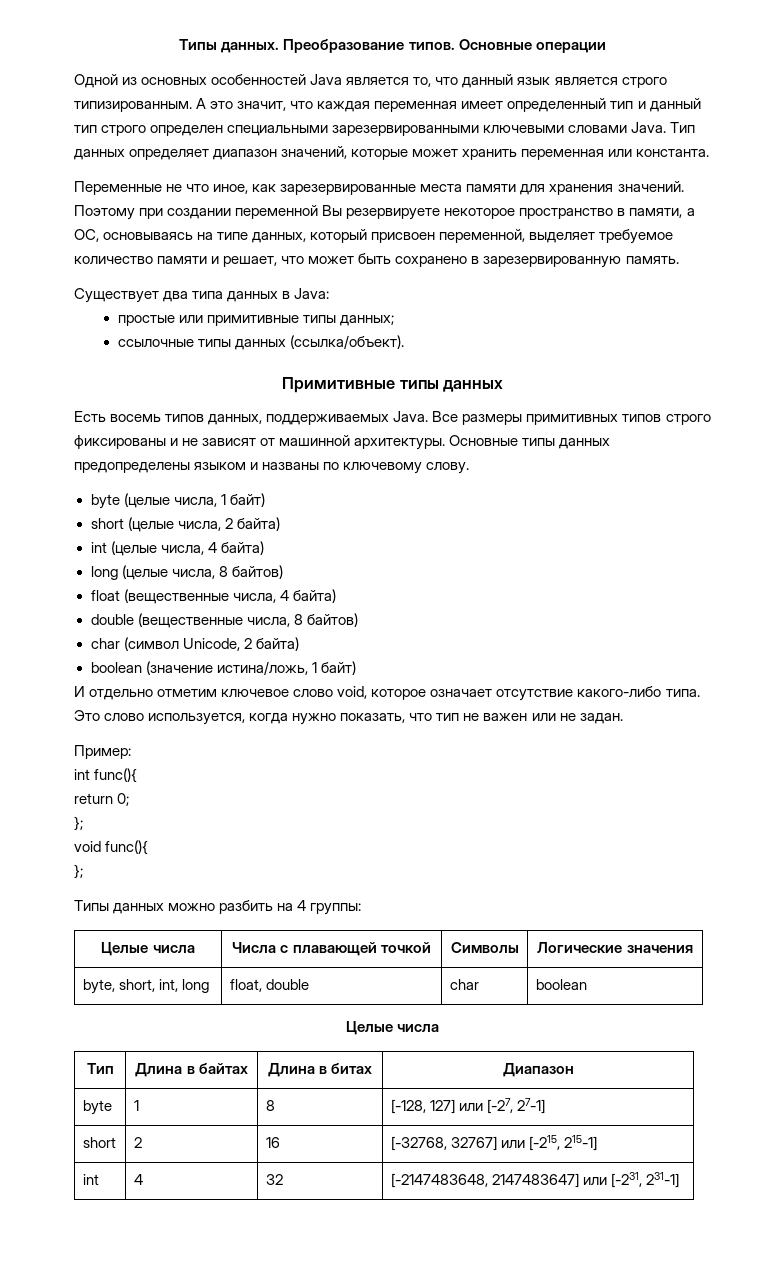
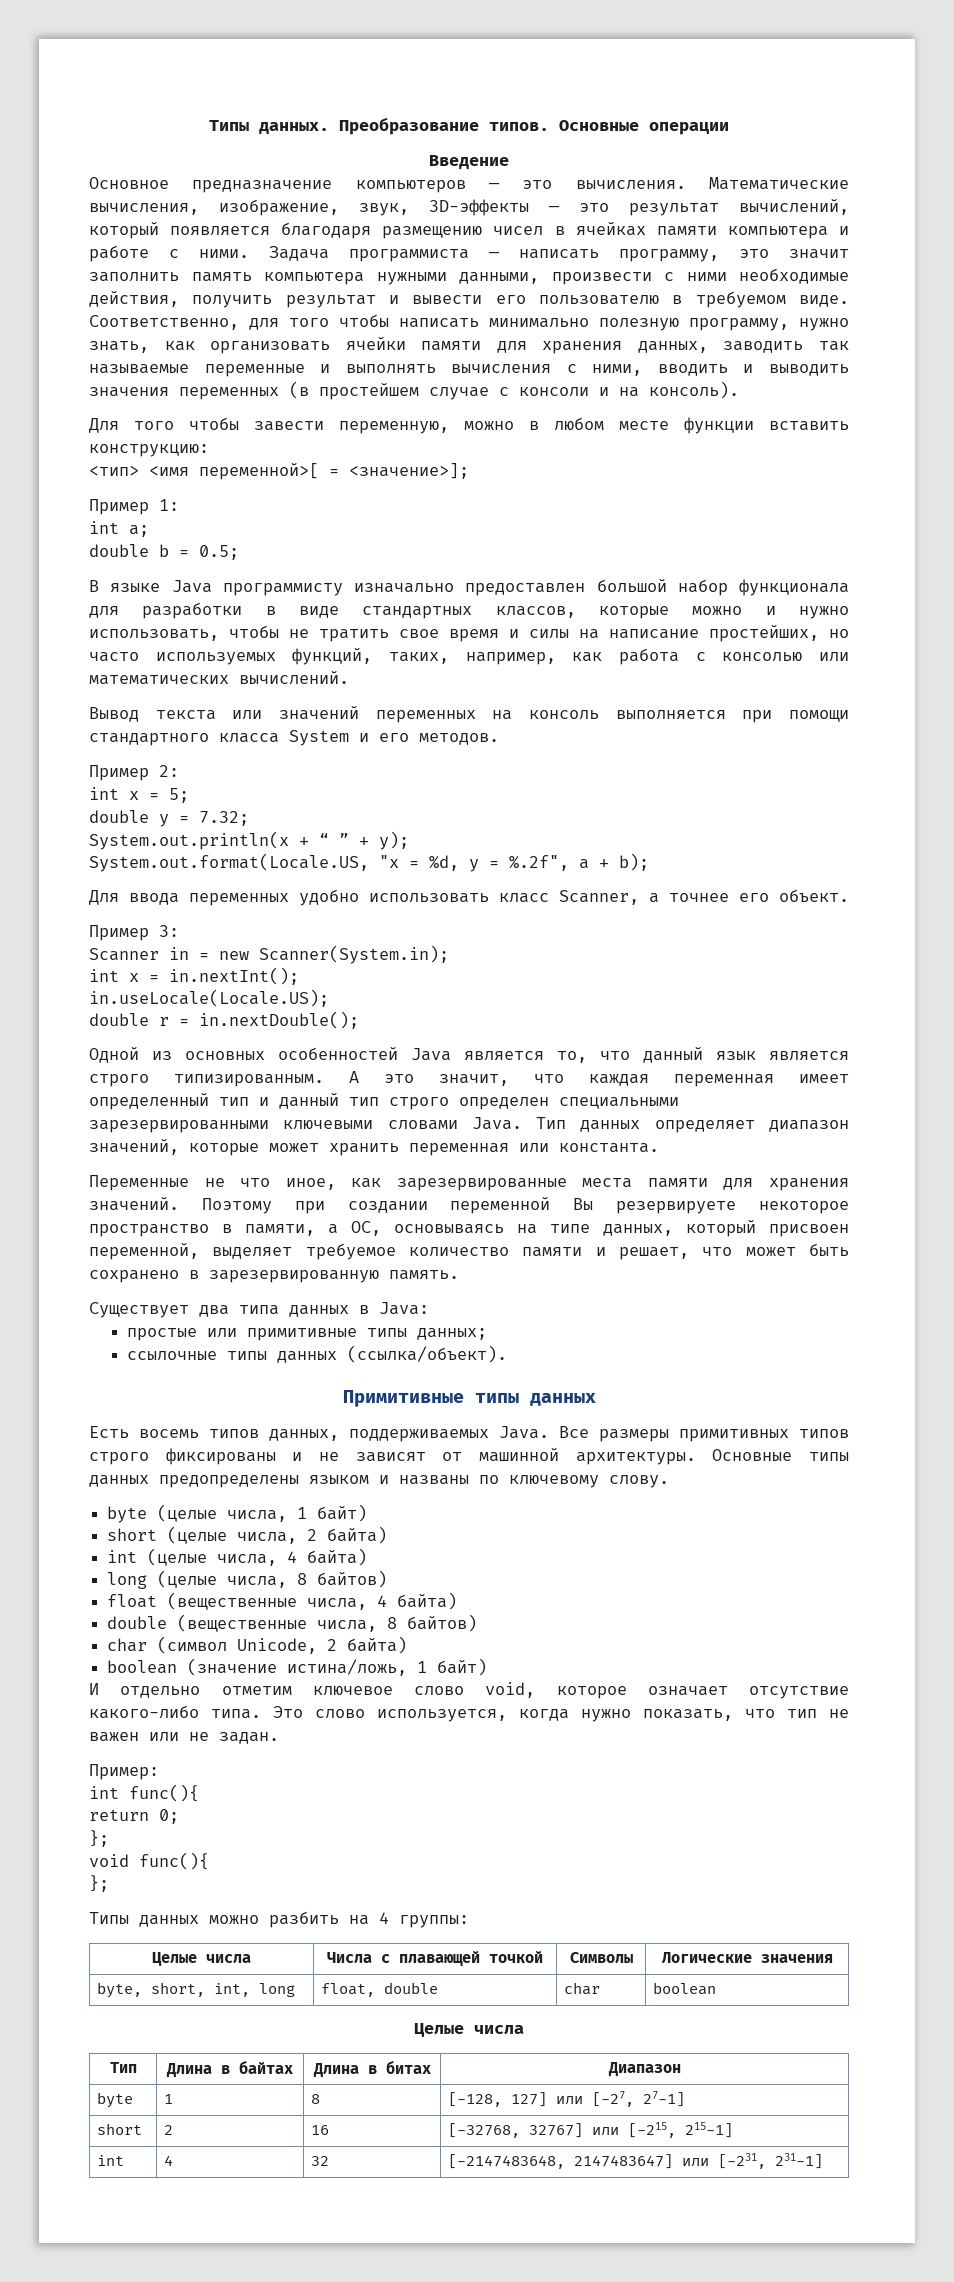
(606, 47) none -> [429,155,509,170] [89,177,849,193] [89,199,849,216] [89,222,849,239] [89,245,849,262] [89,268,849,285] [89,291,849,308] [89,314,849,331] [89,337,849,354] [89,364,849,377] [89,381,739,400] [89,417,849,434] [89,444,209,457] [89,463,469,480] [89,499,179,515] [89,521,149,537] [89,544,239,560] [89,579,849,596] [89,602,850,619] [89,625,849,642] [89,648,849,665] [89,671,349,685] [89,706,849,723] [89,730,499,746] [89,765,179,781] [89,787,189,803] [89,810,249,827] [89,831,409,850] [89,853,649,872] [89,889,849,906] [89,925,179,941] [89,945,449,964] [89,967,299,985] [89,989,329,1007] [89,1011,359,1029] // Введение // Основное предназначение компьютеров — это вычисления. Математические вычисления, изображение, звук, 3D-эффекты — это результат вычислений, который появляется благодаря размещению чисел в ячейках памяти компьютера и работе с ними. Задача программиста — написать программу, это значит заполнить память компьютера нужными данными, произвести с ними необходимые действия, получить результат и вывести его пользователю в требуемом виде. Соответственно, для того чтобы написать минимально полезную программу, нужно знать, как организовать ячейки памяти для хранения данных, заводить так называемые переменные и выполнять вычисления с ними, вводить и выводить значения переменных (в простейшем случае с консоли и на консоль). // Для того чтобы завести переменную, можно в любом месте функции вставить конструкцию: // <тип> <имя переменной>[ = <значение>]; // Пример 1: // int a; // double b = 0.5; // В языке Java программисту изначально предоставлен большой набор функционала для разработки в виде стандартных классов, которые можно и нужно использовать, чтобы не тратить свое время и силы на написание простейших, но часто используемых функций, таких, например, как работа с консолью или математических вычислений. // Вывод текста или значений переменных на консоль выполняется при помощи стандартного класса System и его методов. // Пример 2: // int x = 5; // double y = 7.32; // System.out.println(x + “ ” + y); // System.out.format(Locale.US, "x = %d, y = %.2f", a + b); // Для ввода переменных удобно использовать класс Scanner, а точнее его объект. // Пример 3: // Scanner in = new Scanner(System.in); // int x = in.nextInt(); // in.useLocale(Locale.US); // double r = in.nextDouble();

